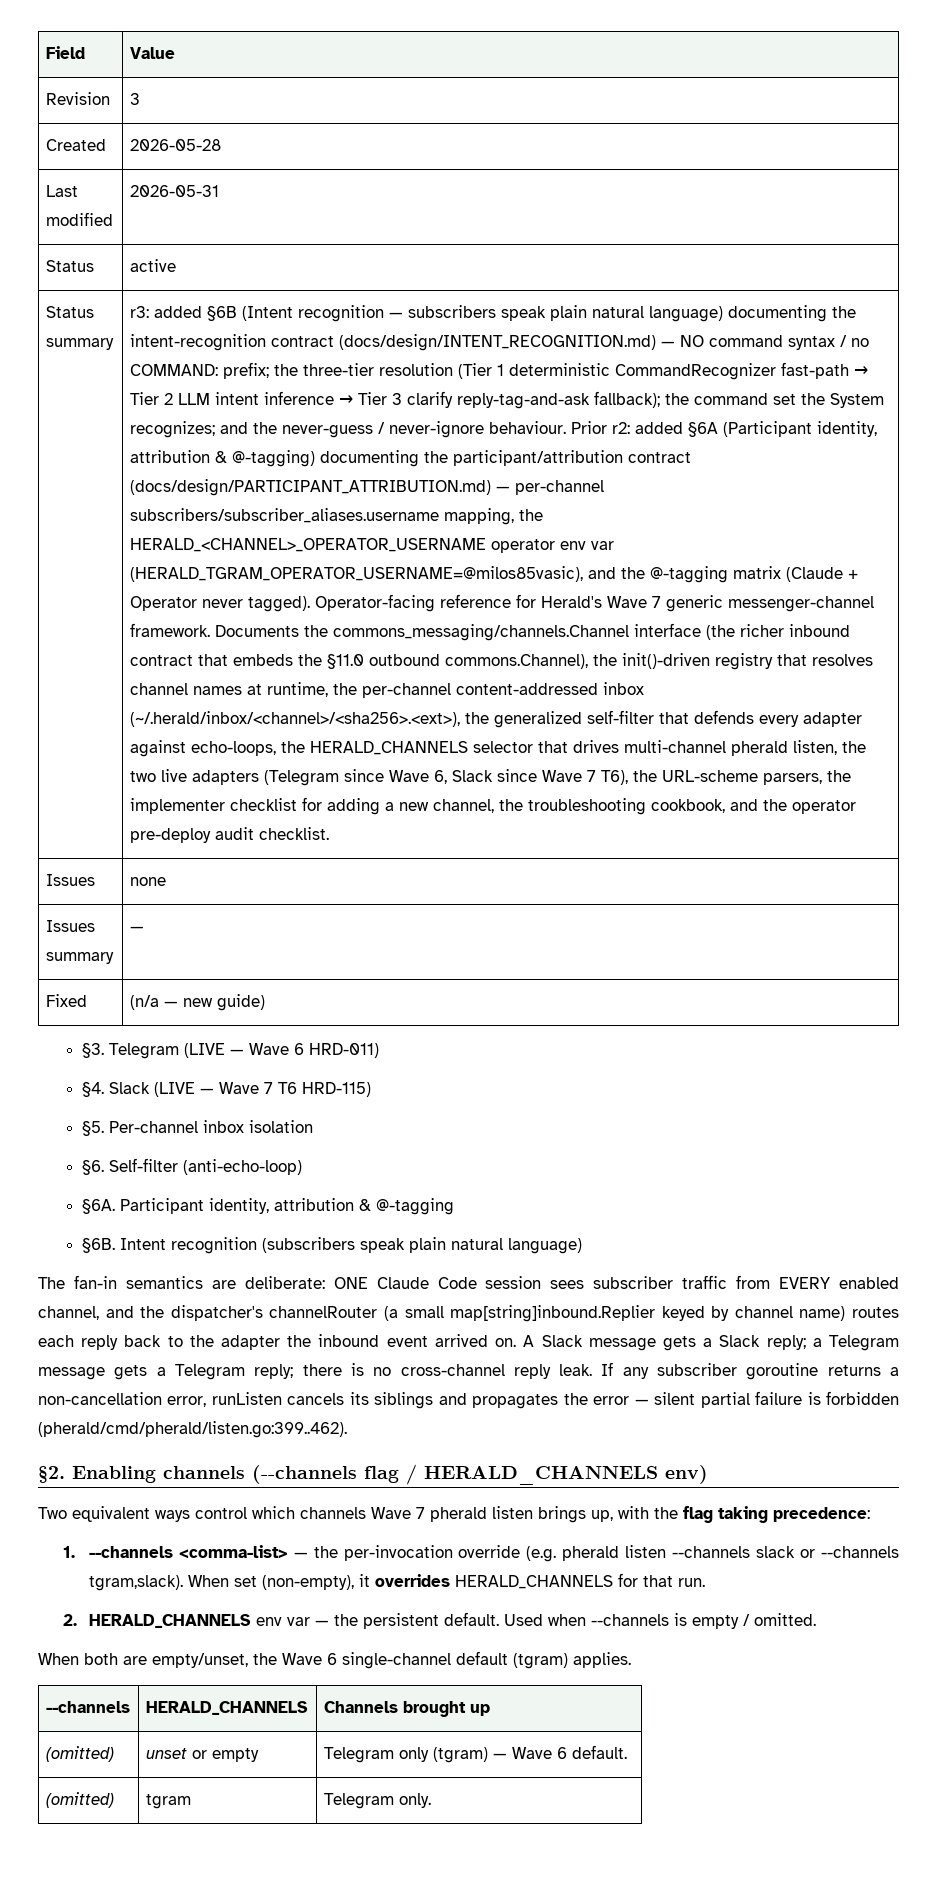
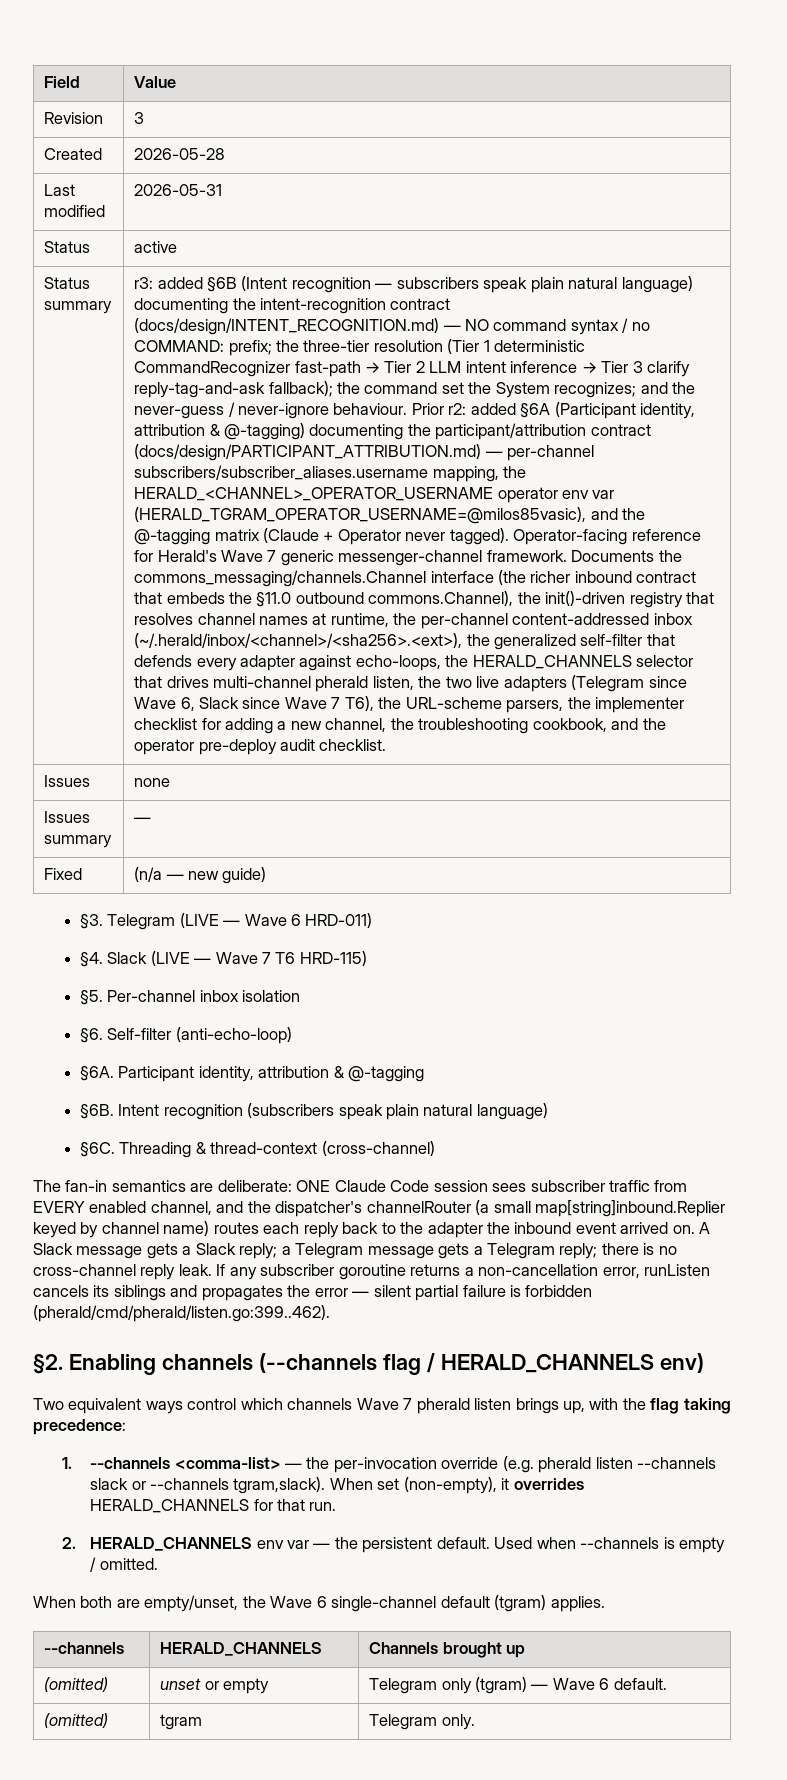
(583, 1246) none -> [79,1141,435,1158] // §6C. Threading & thread-context (cross-channel)

